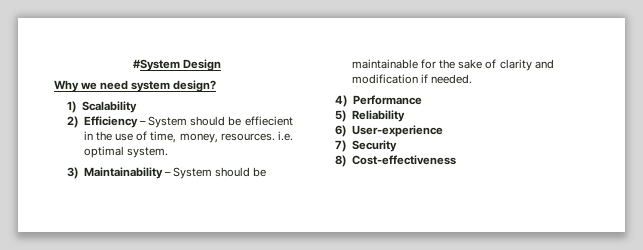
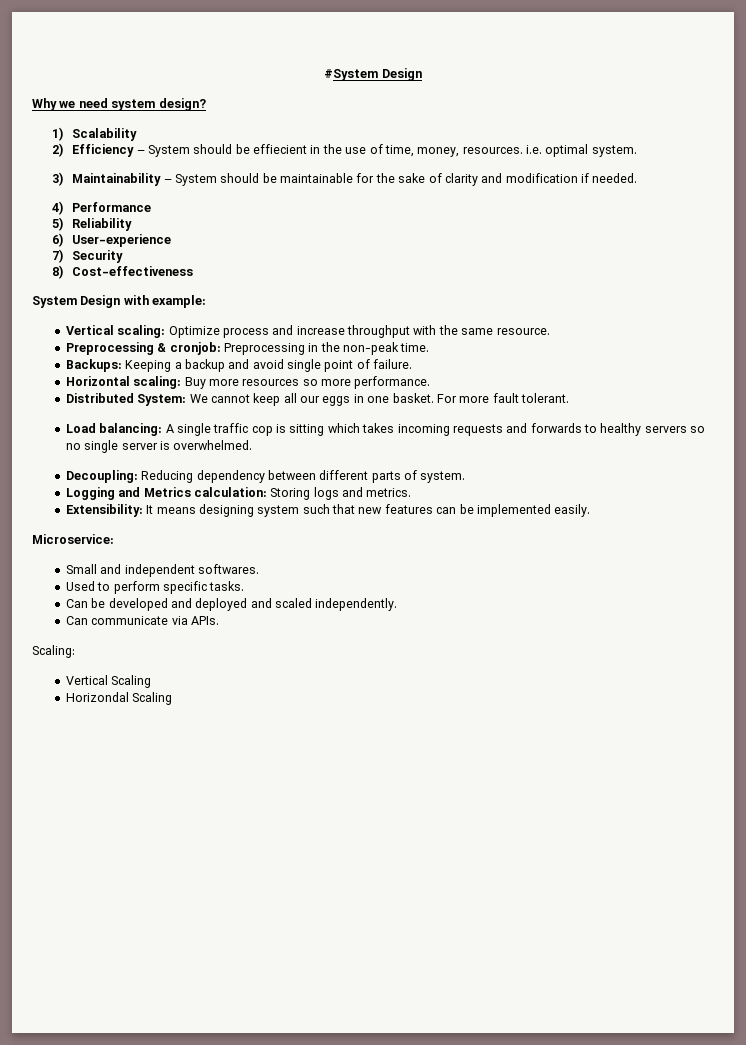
(457, 160) none -> [32,295,207,308] [65,325,550,338] [65,342,430,355] [65,359,413,372] [65,376,431,389] [65,393,570,406] [65,423,706,436] [65,440,253,453] [65,470,466,483] [65,487,412,500] [65,504,591,517] [32,534,114,544] [65,564,259,577] [65,581,245,594] [65,598,398,611] [65,616,219,625] [32,645,75,658] [65,675,152,688] [65,692,173,705] // System Design with example: // Vertical scaling: Optimize process and increase throughput with the same resource. // Preprocessing & cronjob: Preprocessing in the non-peak time. // Backups: Keeping a backup and avoid single point of failure. // Horizontal scaling: Buy more resources so more performance. // Distributed System: We cannot keep all our eggs in one basket. For more fault tolerant. // Load balancing: A single traffic cop is sitting which takes incoming requests and forwards to healthy servers so no single server is overwhelmed. // Decoupling: Reducing dependency between different parts of system. // Logging and Metrics calculation: Storing logs and metrics. // Extensibility: It means designing system such that new features can be implemented easily. // Microservice: // Small and independent softwares. // Used to perform specific tasks. // Can be developed and deployed and scaled independently. // Can communicate via APIs. // Scaling: // Vertical Scaling // Horizondal Scaling

